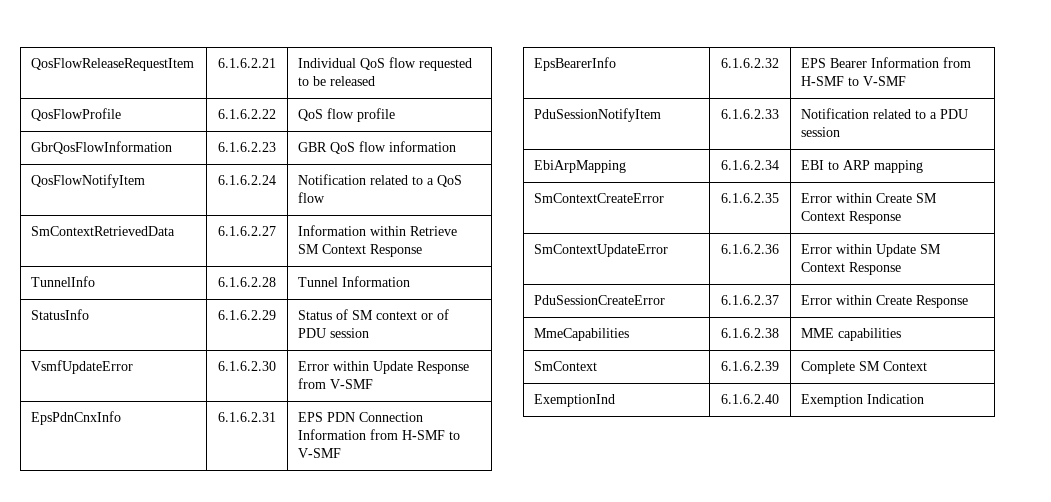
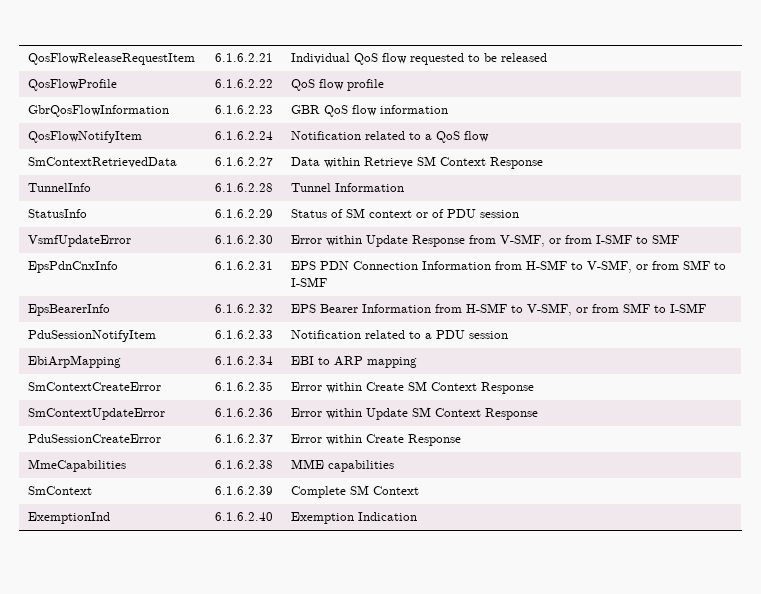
[298,225,367,236] Information -> [291,157,321,166] Data
[330,379,374,389] V-SMF -> [500,234,680,247] V-SMF, or from I-SMF to SMF
[298,448,342,458] V-SMF -> [587,260,727,273] [291,277,328,287] V-SMF, or from SMF to I-SMF
[863,76,907,86] V-SMF -> [527,303,707,316] V-SMF, or from SMF to I-SMF

